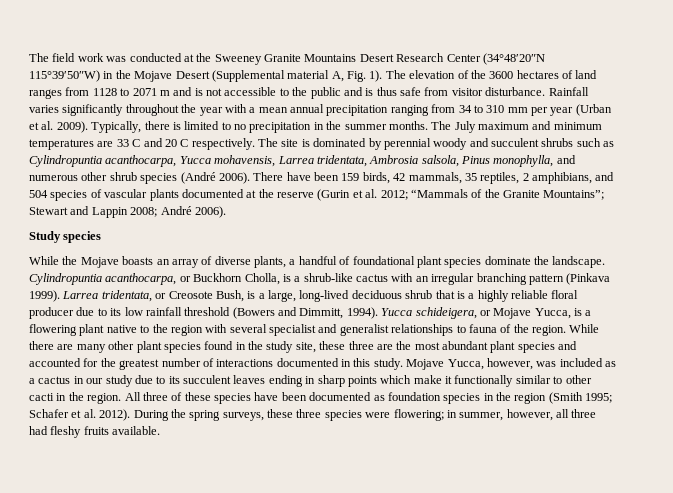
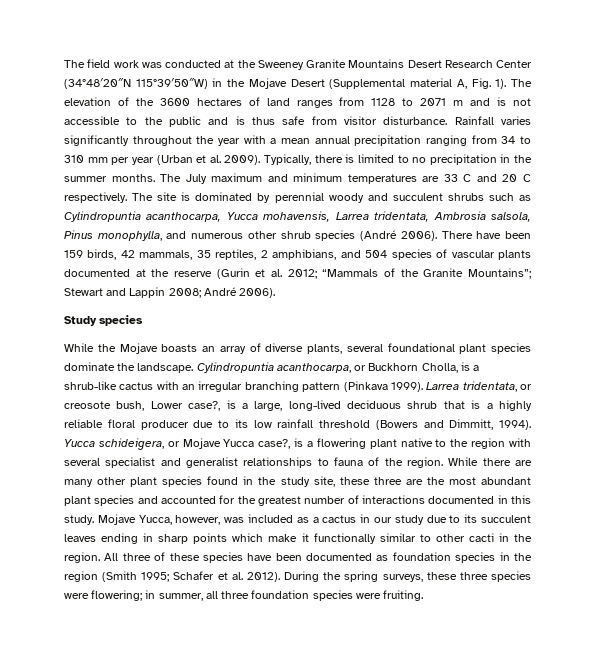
[289,256,351,265] a handful of -> [346,344,383,352] several
[168,290,244,302] Creosote Bush, -> [64,401,221,411] creosote bush, Lower case?,
[534,308,571,319] Yucca, -> [223,439,291,449] Yucca case?,
[506,409,553,421] however, -> (203, 597) none
[29,426,161,438] had fleshy fruits available. -> [251,590,424,601] foundation species were fruiting.

